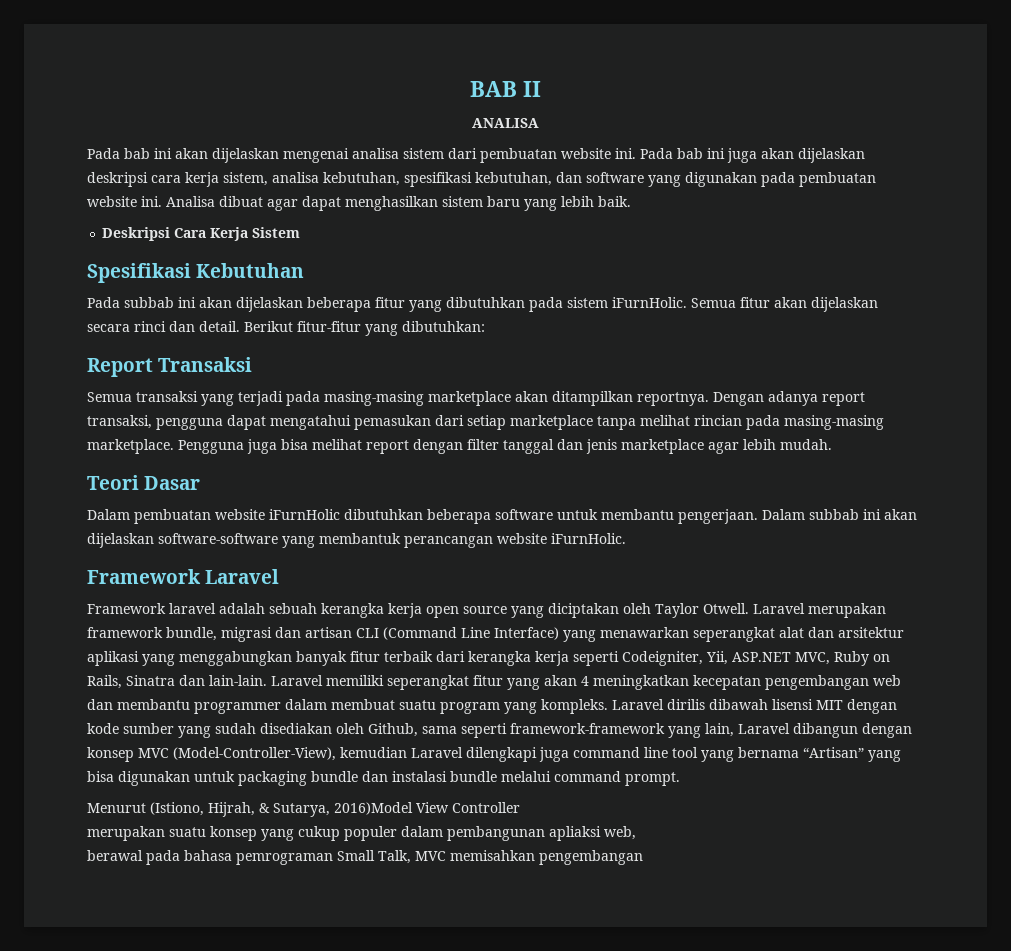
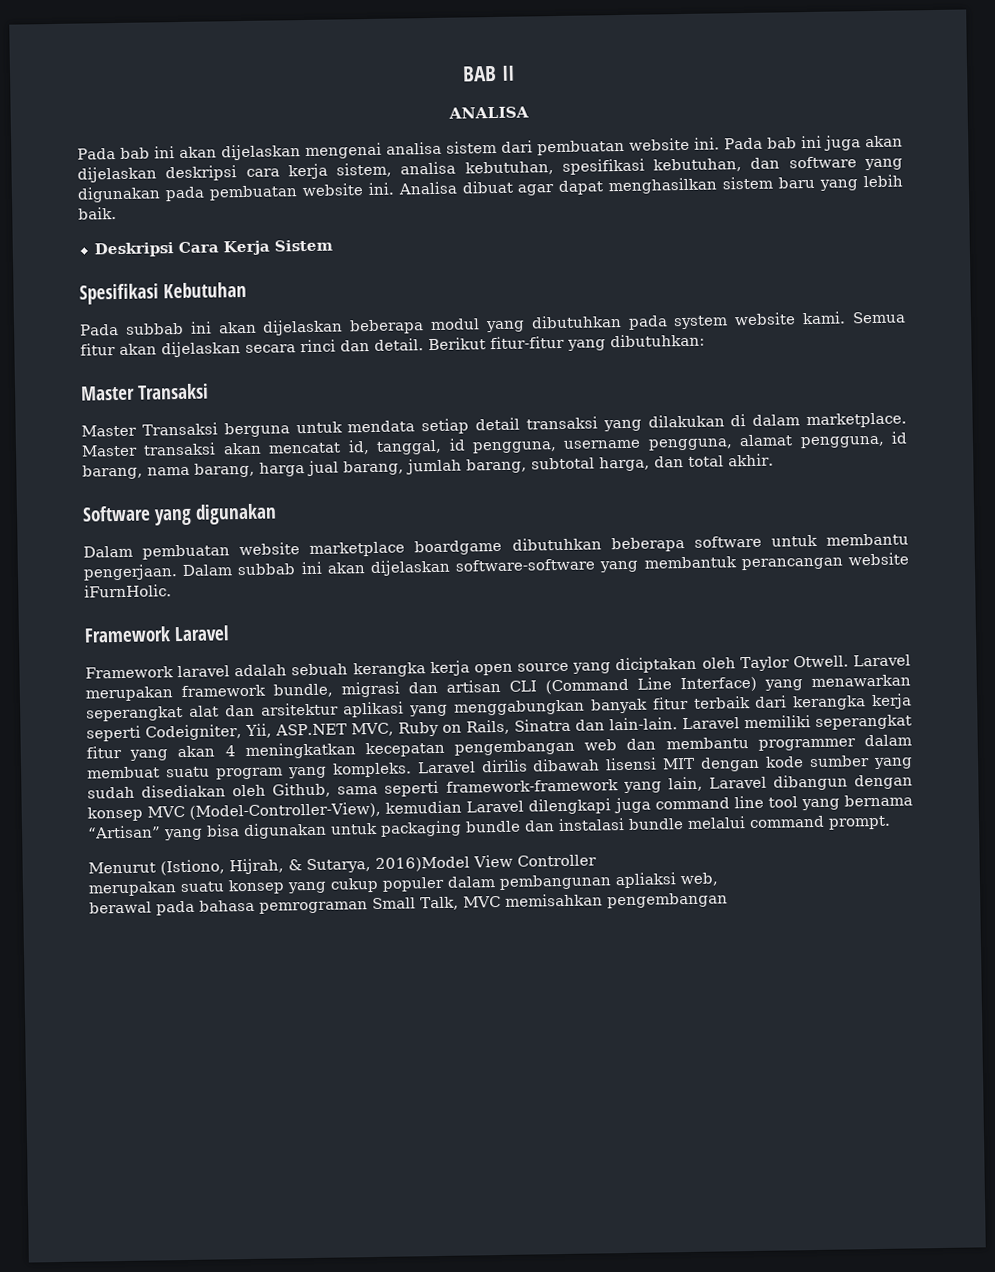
[375,297,405,308] fitur -> [430,318,481,331] modul
[567,297,687,308] sistem iFurnHolic. -> [673,311,847,330] system website kami.
[87,358,153,377] Report -> [80,385,135,401] Master
[87,391,865,406] [87,415,884,430] [87,439,832,454] [87,475,201,490] Semua transaksi yang terjadi pada masing-masing marketplace akan ditampilkan reportnya. Dengan adanya report transaksi, pengguna dapat mengatahui pemasukan dari setiap marketplace tanpa melihat rincian pada masing-masing marketplace. Pengguna juga bisa melihat report dengan filter tanggal dan jenis marketplace agar lebih mudah. // Teori Dasar -> [81,412,908,438] [81,431,907,457] [82,453,774,480] [82,503,277,526] Master Transaksi berguna untuk mendata setiap detail transaksi yang dilakukan di dalam marketplace. Master transaksi akan mencatat id, tanggal, id pengguna, username pengguna, alamat pengguna, id barang, nama barang, harga jual barang, jumlah barang, subtotal harga, dan total akhir. // Software yang digunakan
[269,509,340,520] iFurnHolic -> [309,539,503,557] marketplace boardgame

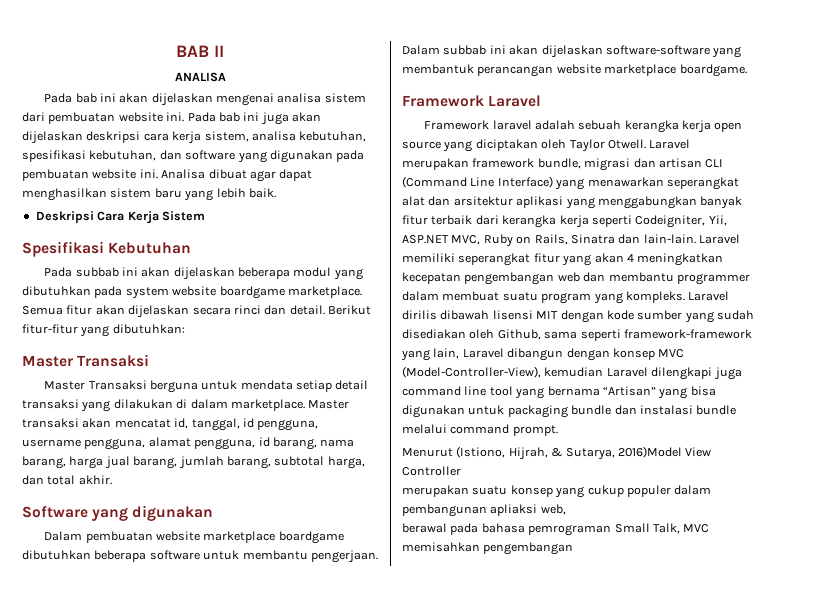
[802,311,847,325] kami. -> [219,286,362,299] boardgame marketplace.
[84,584,172,598] iFurnHolic. -> [604,64,747,77] marketplace boardgame.

